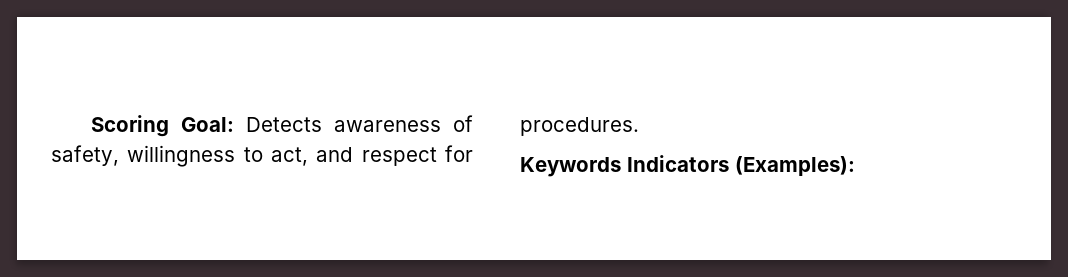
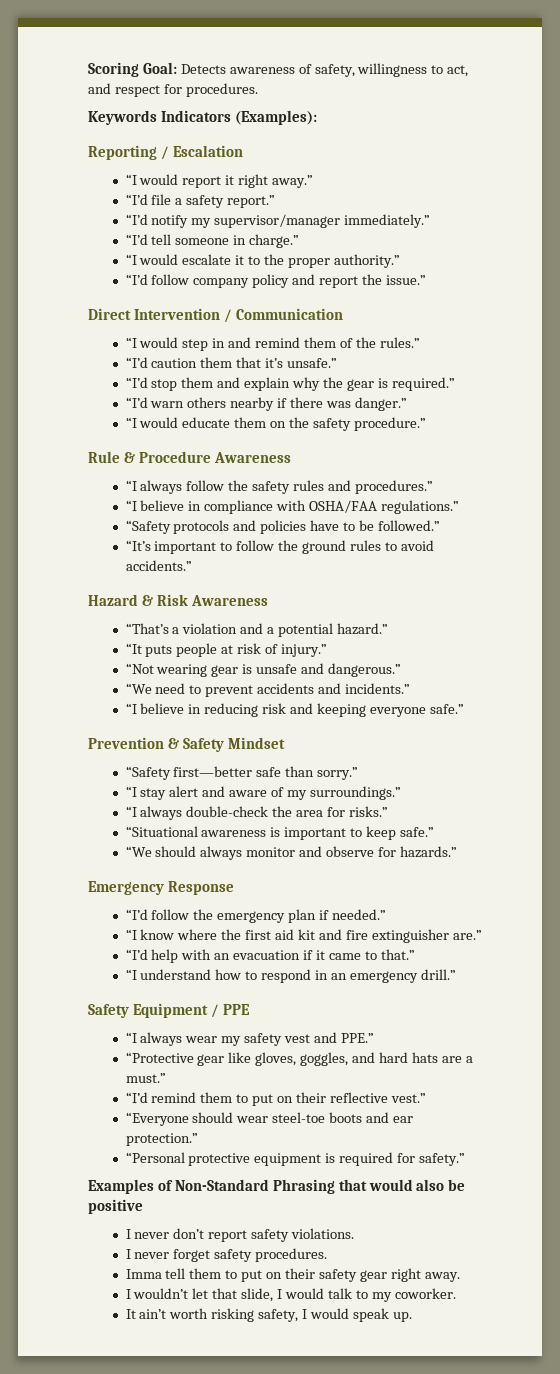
(855, 166) none -> [88,145,244,160] [125,174,314,188] [125,194,276,208] [125,214,431,228] [125,234,300,248] [125,254,400,268] [125,274,426,288] [88,308,344,323] [125,337,420,351] [125,357,338,368] [125,377,455,391] [125,397,407,411] [125,417,426,431] [88,451,292,463] [125,480,433,494] [125,500,460,514] [125,520,440,534] [125,540,434,554] [125,560,192,571] [88,594,269,606] [125,623,389,637] [125,643,328,657] [125,663,402,677] [125,683,411,697] [125,703,464,717] [88,737,286,752] [125,766,359,780] [125,786,401,800] [125,806,389,820] [125,826,435,840] [125,846,457,860] [88,881,235,895] [125,909,387,923] [125,929,482,943] [125,949,415,963] [125,969,456,983] [88,1003,251,1018] [125,1032,374,1046] [125,1052,473,1066] [125,1073,166,1083] [125,1092,426,1106] [125,1112,414,1126] [125,1133,198,1146] [125,1152,466,1166] [88,1179,466,1194] [88,1199,143,1214] [125,1228,355,1242] [125,1248,328,1262] [125,1268,460,1282] [125,1288,456,1302] [125,1308,412,1322] // Reporting / Escalation // “I would report it right away.” // “I’d file a safety report.” // “I’d notify my supervisor/manager immediately.” // “I’d tell someone in charge.” // “I would escalate it to the proper authority.” // “I’d follow company policy and report the issue.” // Direct Intervention / Communication // “I would step in and remind them of the rules.” // “I’d caution them that it’s unsafe.” // “I’d stop them and explain why the gear is required.” // “I’d warn others nearby if there was danger.” // “I would educate them on the safety procedure.” // Rule & Procedure Awareness // “I always follow the safety rules and procedures.” // “I believe in compliance with OSHA/FAA regulations.” // “Safety protocols and policies have to be followed.” // “It’s important to follow the ground rules to avoid accidents.” // Hazard & Risk Awareness // “That’s a violation and a potential hazard.” // “It puts people at risk of injury.” // “Not wearing gear is unsafe and dangerous.” // “We need to prevent accidents and incidents.” // “I believe in reducing risk and keeping everyone safe.” // Prevention & Safety Mindset // “Safety first—better safe than sorry.” // “I stay alert and aware of my surroundings.” // “I always double-check the area for risks.” // “Situational awareness is important to keep safe.” // “We should always monitor and observe for hazards.” // Emergency Response // “I’d follow the emergency plan if needed.” // “I know where the first aid kit and fire extinguisher are.” // “I’d help with an evacuation if it came to that.” // “I understand how to respond in an emergency drill.” // Safety Equipment / PPE // “I always wear my safety vest and PPE.” // “Protective gear like gloves, goggles, and hard hats are a must.” // “I’d remind them to put on their reflective vest.” // “Everyone should wear steel-toe boots and ear protection.” // “Personal protective equipment is required for safety.” // Examples of Non-Standard Phrasing that would also be positive // I never don’t report safety violations. // I never forget safety procedures. // Imma tell them to put on their safety gear right away. // I wouldn’t let that slide, I would talk to my coworker. // It ain’t worth risking safety, I would speak up.

